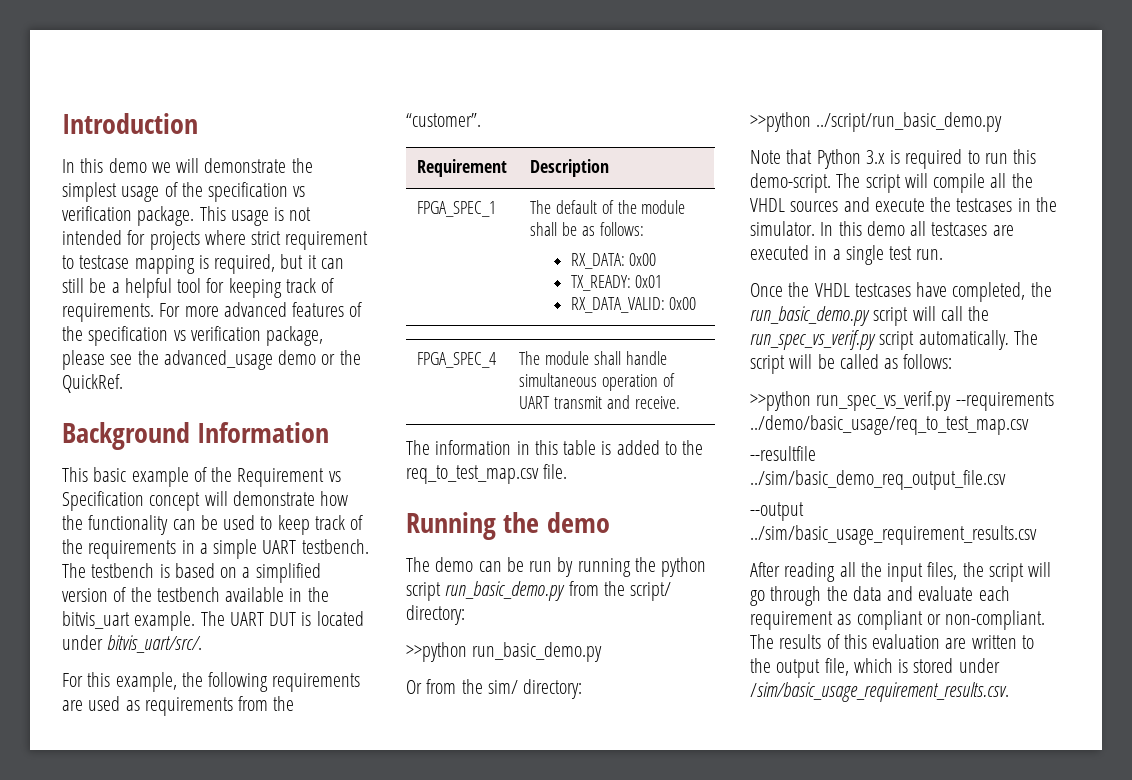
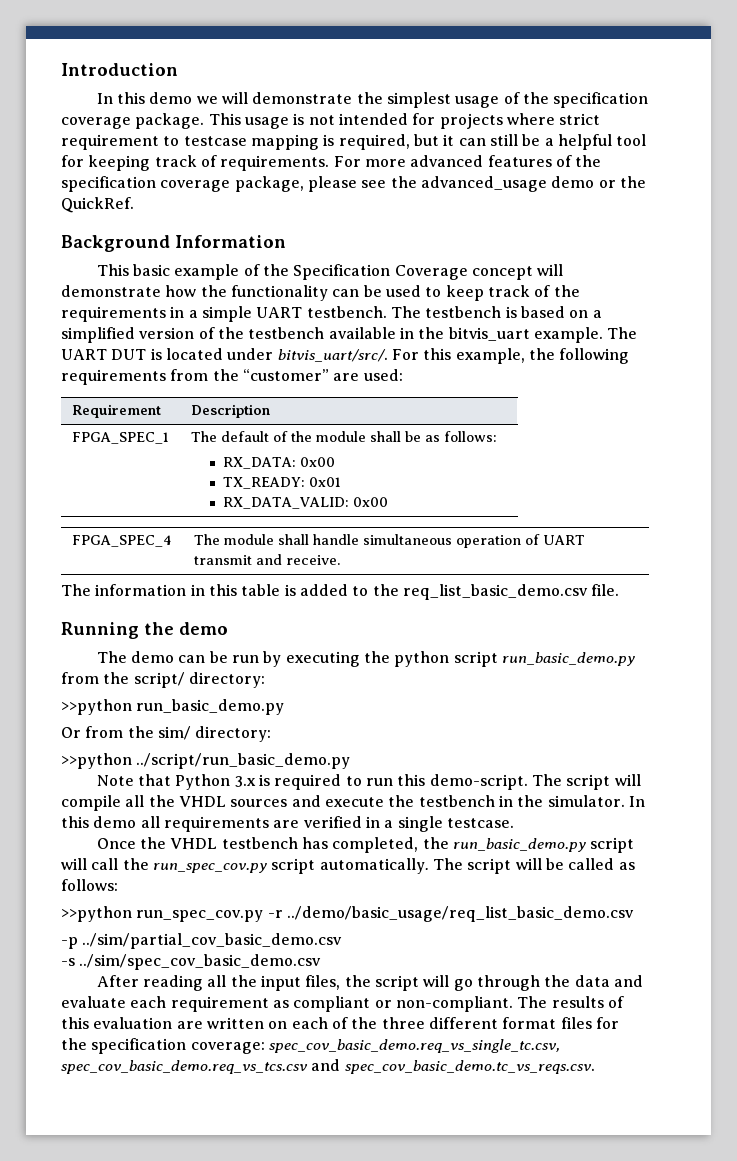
[293,186,306,197] [62,206,132,221] vs verification -> [61,117,131,129] coverage
[173,326,261,341] vs verification -> [160,180,231,192] coverage
[237,468,341,487] [62,491,144,511] Requirement vs Specification -> [293,264,468,280] Specification Coverage
(203, 644) // -> (388, 355) none
[62,696,295,716] [406,113,481,127] are used as requirements from the “customer”. -> [170,369,403,381] from the “customer” are used:
[406,465,539,484] req_to_test_map.csv -> [402,584,588,600] req_list_basic_demo.csv
[577,558,631,577] running -> [285,651,360,667] executing
[956,198,1013,212] testcases -> [418,795,495,807] testbench
[931,222,1014,236] [750,245,809,260] testcases are executed -> [163,816,362,832] requirements are verified
[889,246,944,260] test run. -> [446,818,514,828] testcase.
[854,282,948,297] testcases have -> [221,837,329,849] testbench has
[750,330,876,350] run_spec_vs_verif.py -> [152,863,267,873] run_spec_cov.py
[816,391,1054,411] [750,415,1029,435] [750,446,816,461] [750,470,1006,490] [750,502,804,521] [750,525,1037,545] run_spec_vs_verif.py --requirements ../demo/basic_usage/req_to_test_map.csv // --resultfile ../sim/basic_demo_req_output_file.csv // --output ../sim/basic_usage_requirement_results.csv -> [136,906,634,922] [61,933,343,949] [61,954,322,970] run_spec_cov.py -r ../demo/basic_usage/req_list_basic_demo.csv // -p ../sim/partial_cov_basic_demo.csv // -s ../sim/spec_cov_basic_demo.csv
[1021,635,1034,649] [750,658,1000,678] [750,682,1009,702] to the output file, which is stored under /sim/basic_usage_requirement_results.csv. -> [268,1017,619,1029] [61,1038,560,1054] [61,1059,595,1074] on each of the three different format files for the specification coverage: spec_cov_basic_demo.req_vs_single_tc.csv, spec_cov_basic_demo.req_vs_tcs.csv and spec_cov_basic_demo.tc_vs_reqs.csv.

